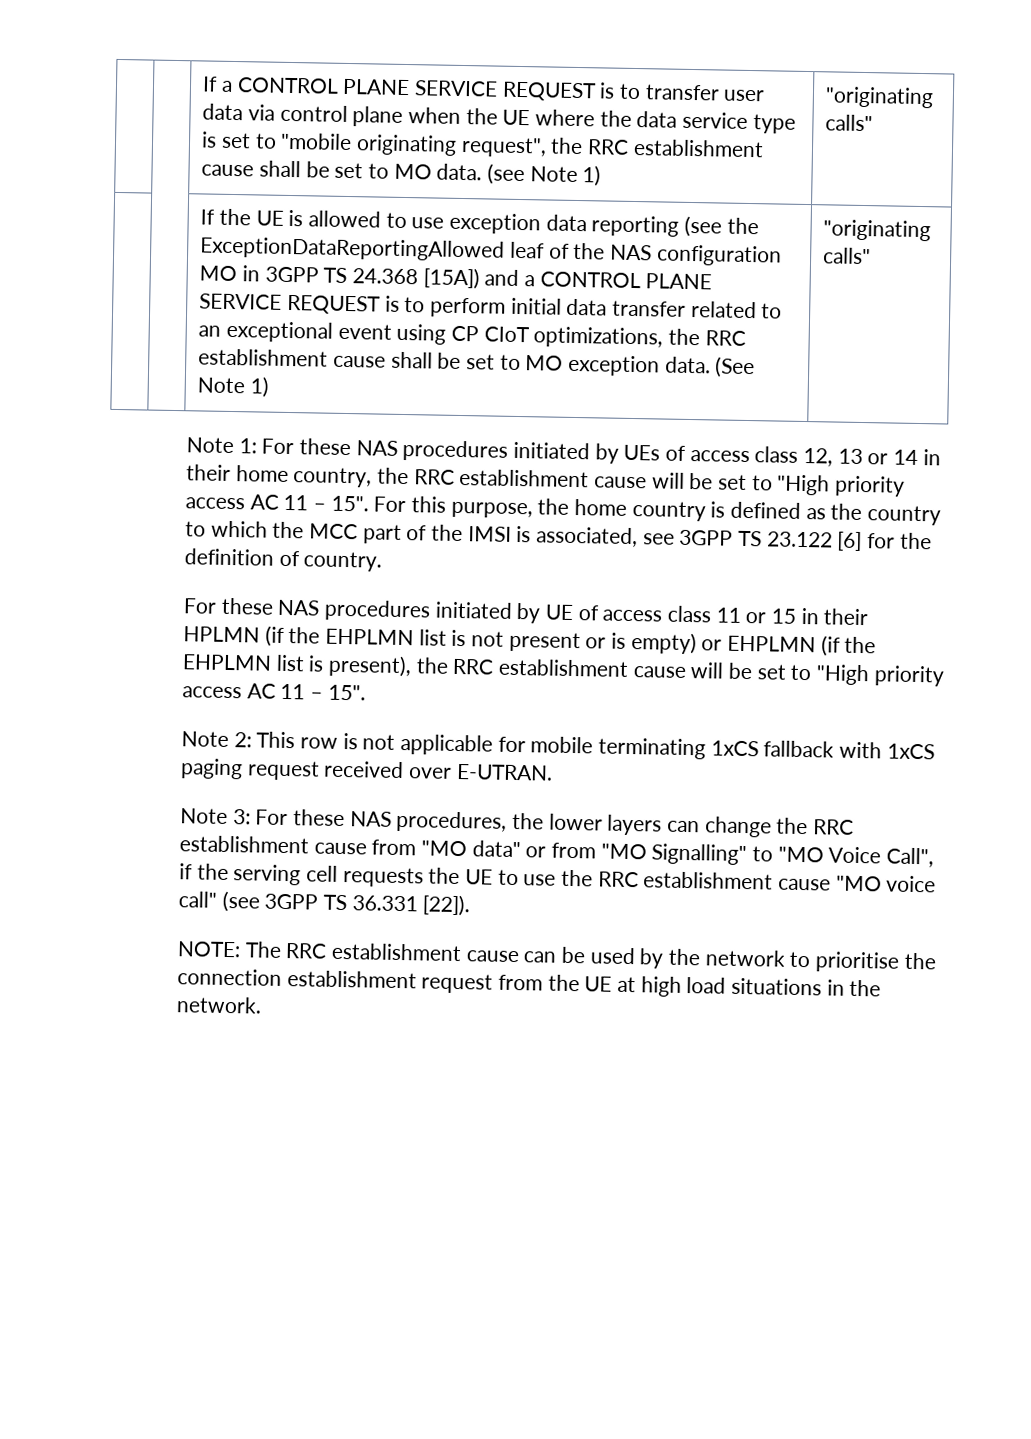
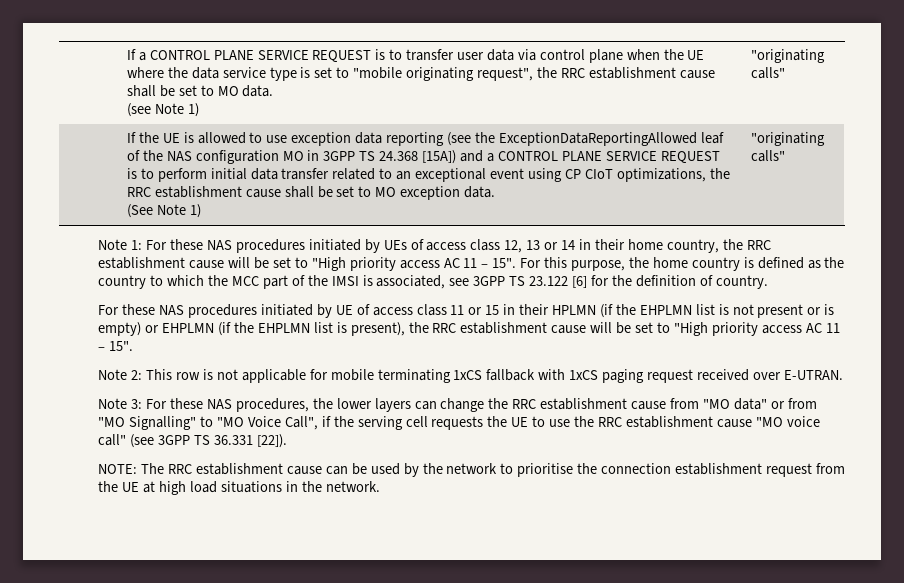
(483, 172) none -> (274, 91) //
(711, 365) none -> (496, 192) //

